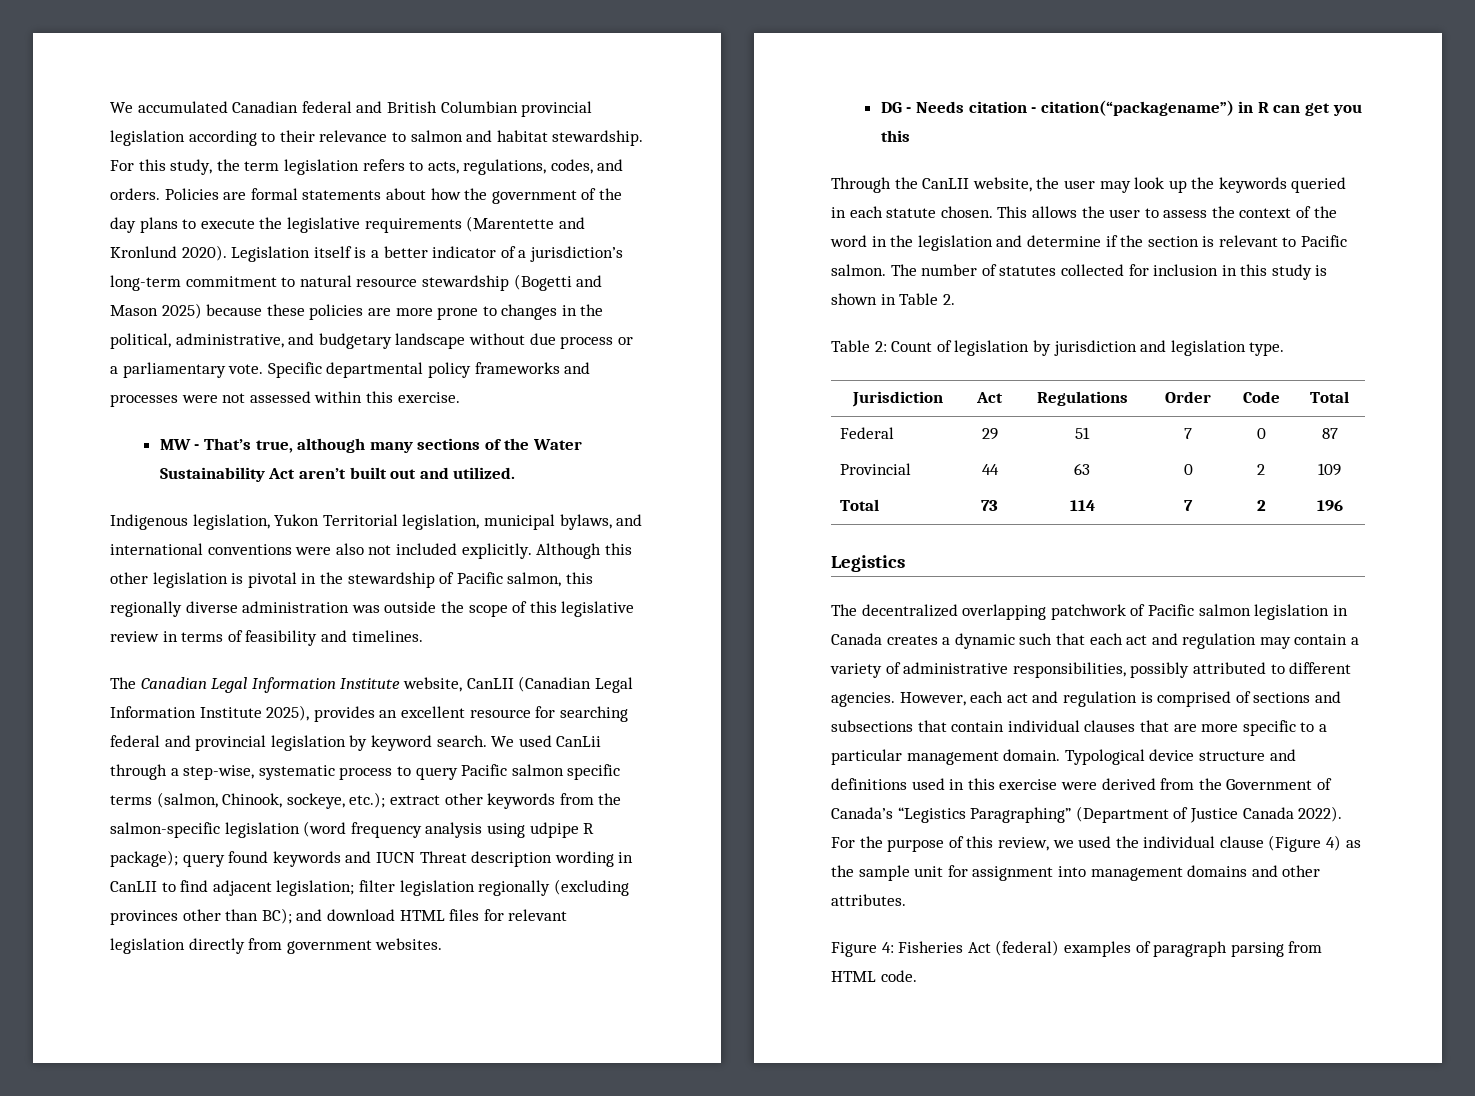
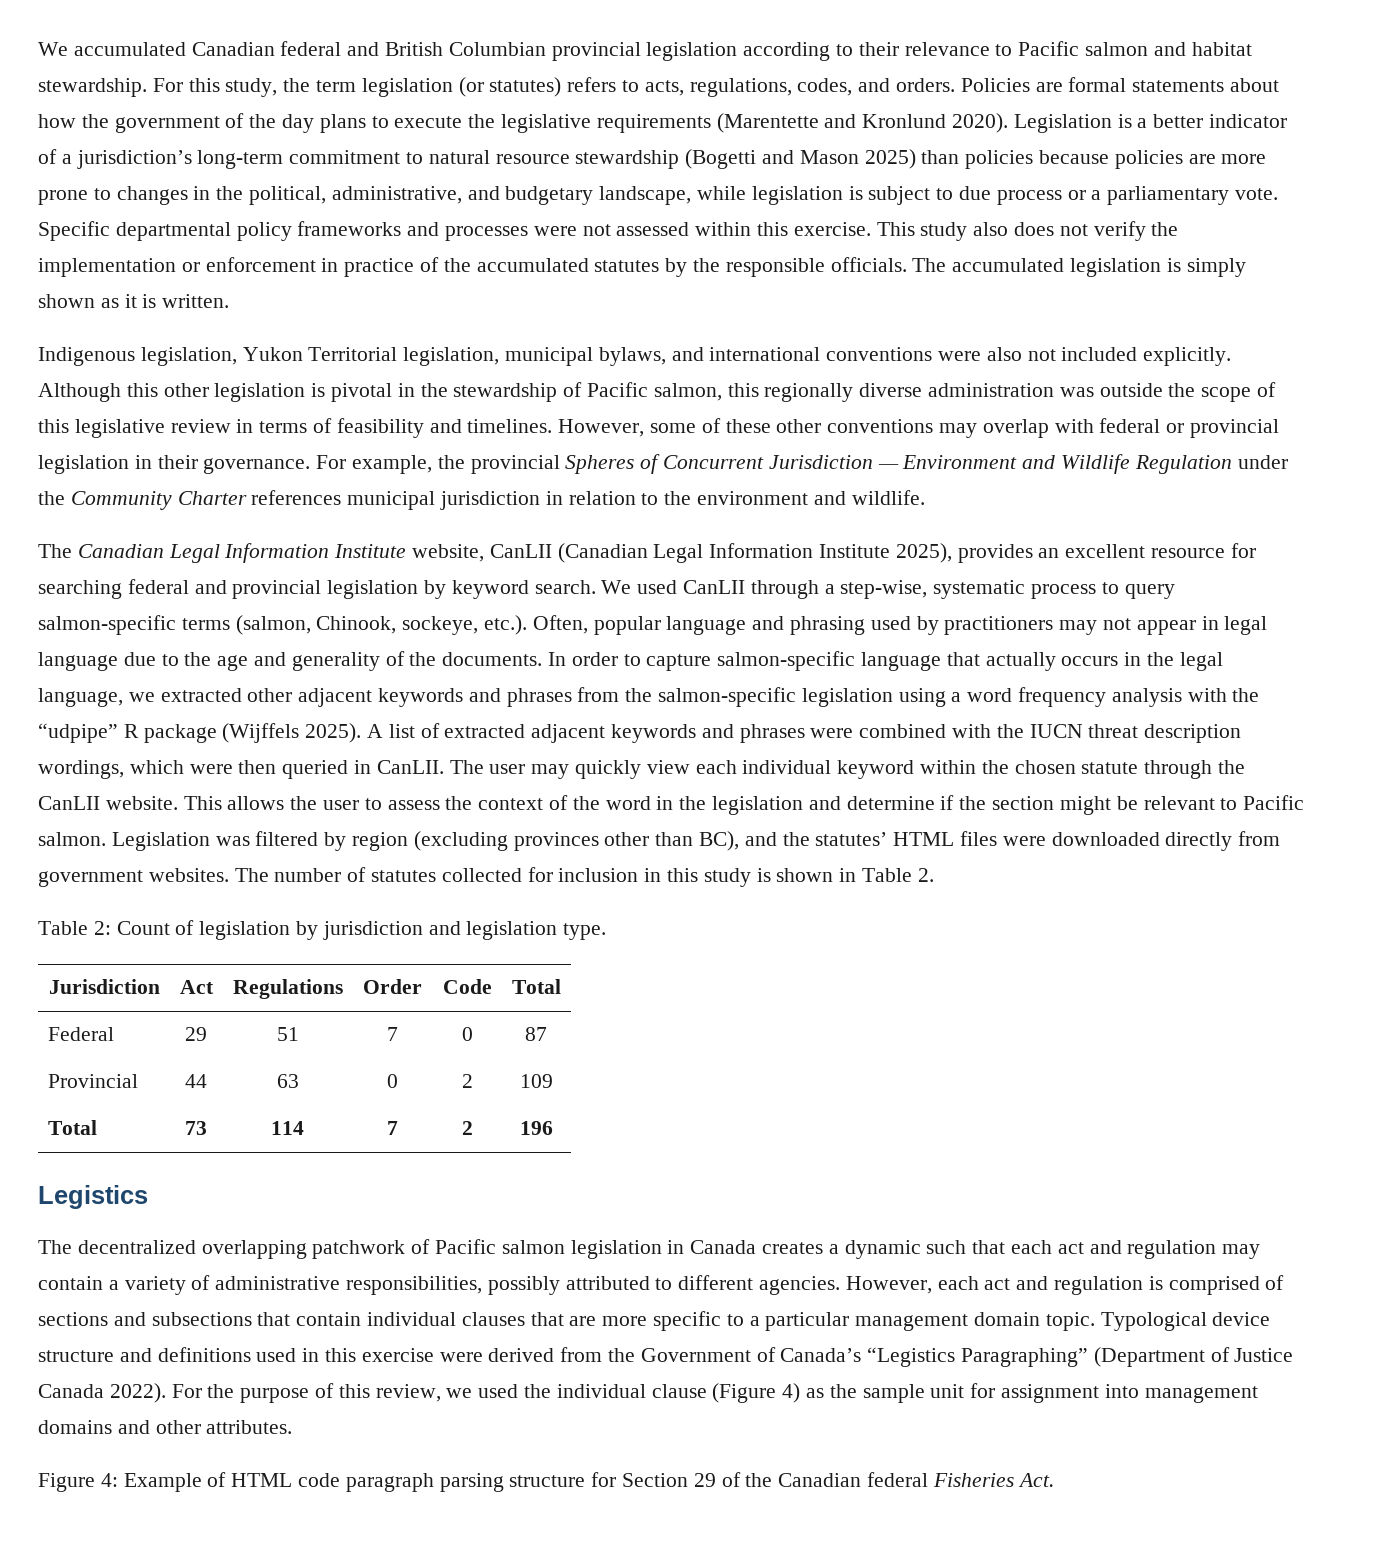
(406, 137) none -> [1018,41,1080,56] Pacific
(359, 167) none -> [458,77,562,97] (or statutes)
[313,246,352,258] itself -> (1112, 123) none
[206,304,305,316] because these -> [921,150,1110,169] than policies because
[395,333,525,349] landscape without -> [599,186,954,205] landscape, while legislation is subject to
[159,438,583,453] [159,467,516,482] // MW - That’s true, although many sections of the Water Sustainability Act aren’t built out and utilized. -> [876,221,1179,241] [38,257,1246,277] [38,294,230,308] This study also does not verify the implementation or enforcement in practice of the accumulated statutes by the responsible officials. The accumulated legislation is simply shown as it is written.
(423, 636) none -> [558,418,1280,438] [38,454,1288,474] [38,490,925,510] However, some of these other conventions may overlap with federal or provincial legislation in their governance. For example, the provincial Spheres of Concurrent Jurisdiction — Environment and Wildlife Regulation under the Community Charter references municipal jurisdiction in relation to the environment and wildlife.
[556,736,602,747] CanLii -> [683,580,746,594] CanLII
[461,764,621,780] Pacific salmon specific -> [38,615,176,635] salmon-specific
[349,792,622,809] [110,821,595,838] [110,850,634,867] [110,879,629,896] [110,908,568,925] [110,938,443,954] [880,100,1362,116] [880,130,910,142] [831,177,1347,193] [831,206,993,218] etc.); extract other keywords from the salmon-specific legislation (word frequency analysis using udpipe R package); query found keywords and IUCN Threat description wording in CanLII to find adjacent legislation; filter legislation regionally (excluding provinces other than BC); and download HTML files for relevant legislation directly from government websites. // DG - Needs citation - citation(“packagename”) in R can get you this // Through the CanLII website, the user may look up the keywords queried in each statute chosen. -> [484,615,1268,635] [38,651,1223,671] [38,687,1260,707] [38,723,1242,743] [38,760,1246,779] [38,796,178,810] etc.). Often, popular language and phrasing used by practitioners may not appear in legal language due to the age and generality of the documents. In order to capture salmon-specific language that actually occurs in the legal language, we extracted other adjacent keywords and phrases from the salmon-specific legislation using a word frequency analysis with the “udpipe” R package (Wijffels 2025). A list of extracted adjacent keywords and phrases were combined with the IUCN threat description wordings, which were then queried in CanLII. The user may quickly view each individual keyword within the chosen statute through the CanLII website.
[1202,236,1215,247] is -> [1059,796,1138,815] might be
(886, 270) none -> [111,831,1281,851] [38,868,229,887] Legislation was filtered by region (excluding provinces other than BC), and the statutes’ HTML files were downloaded directly from government websites.
[1003,749,1061,761] domain. -> [974,1312,1095,1331] domain topic.
[898,940,1323,957] [831,970,917,982] Fisheries Act (federal) examples of paragraph parsing from HTML code. -> [123,1472,1054,1492] Example of HTML code paragraph parsing structure for Section 29 of the Canadian federal Fisheries Act.

